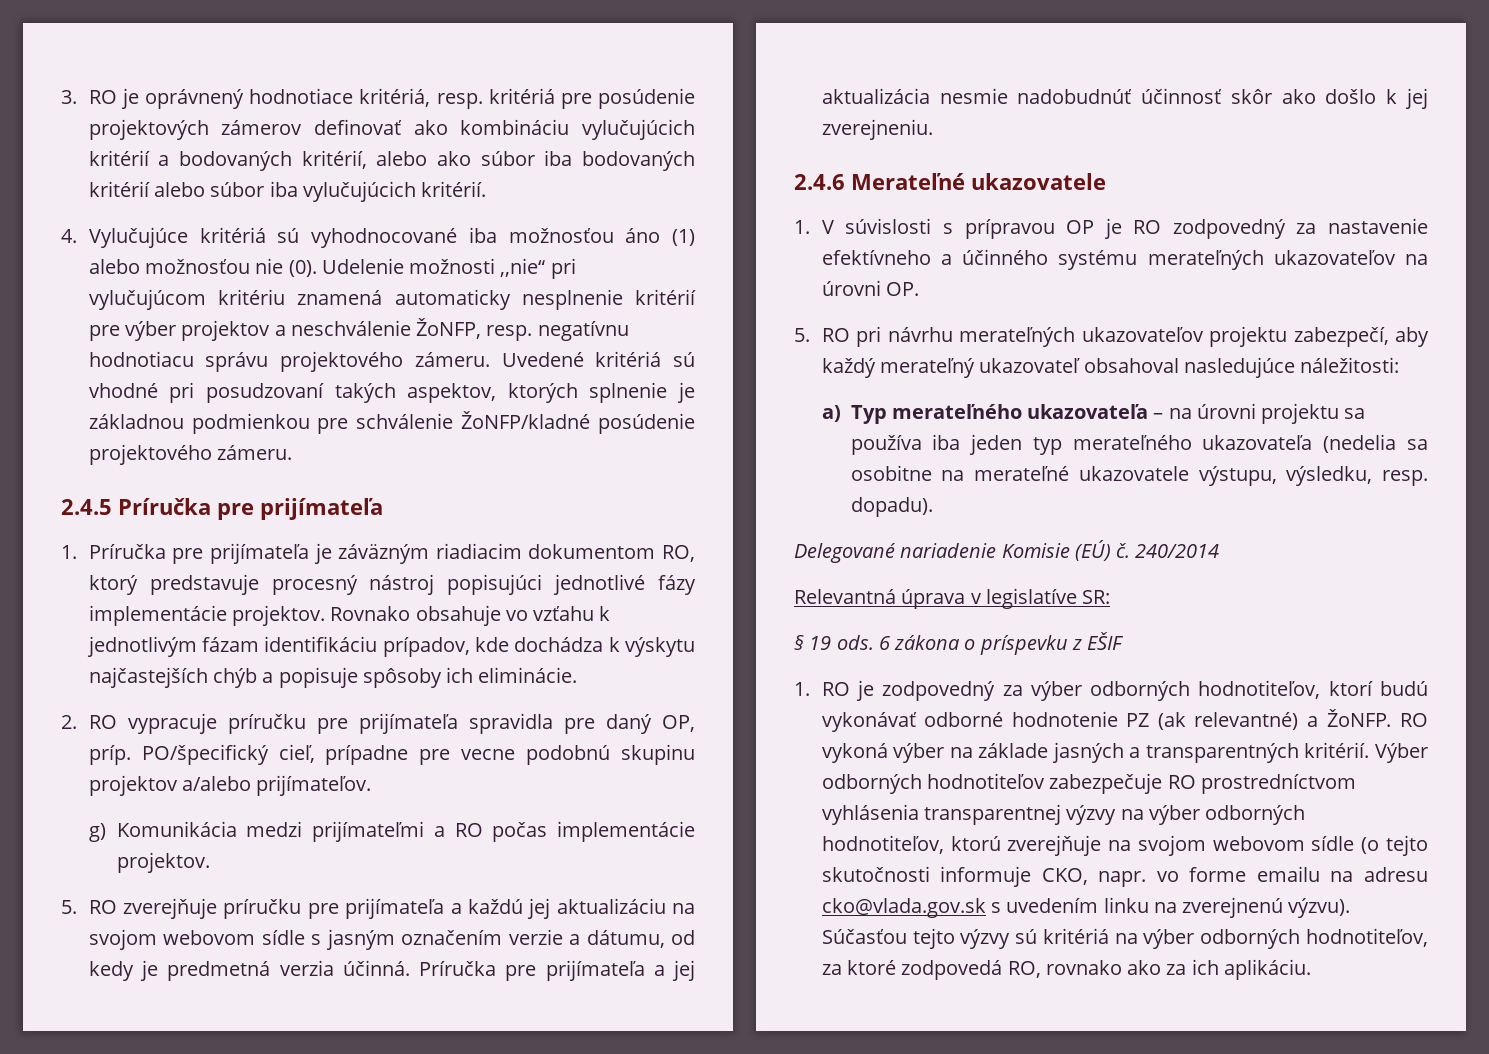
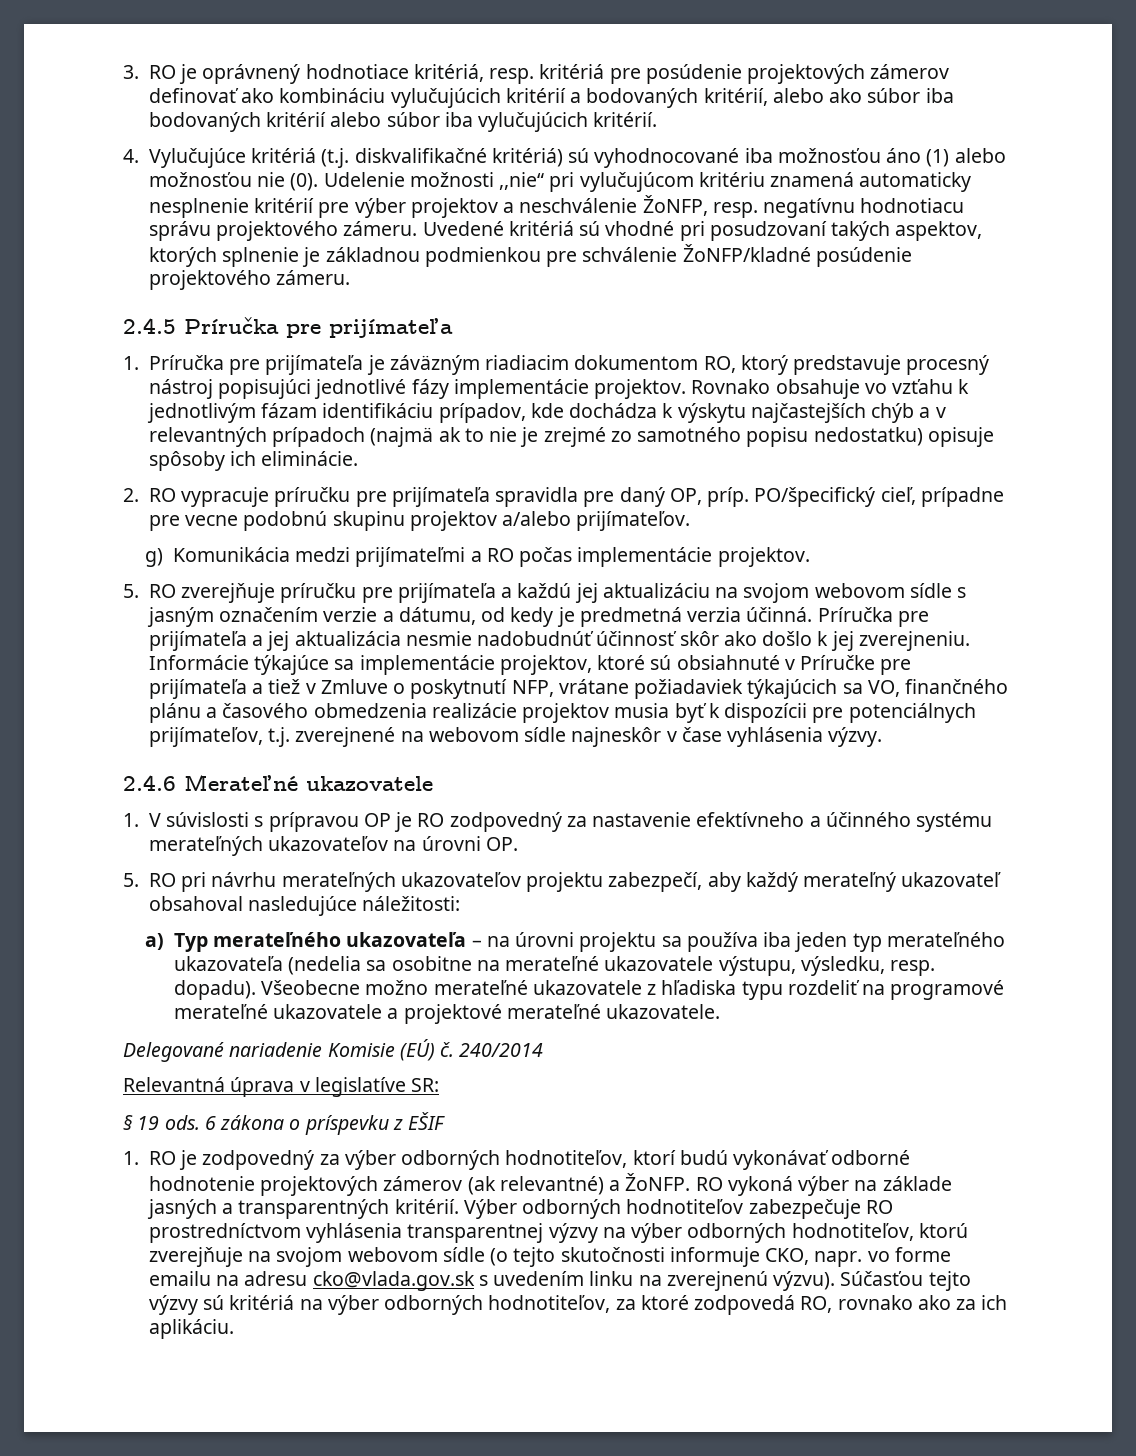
(266, 235) none -> [321,148,563,168] (t.j. diskvalifikačné kritériá)
[278,667,358,688] popisuje -> [935,407,946,418] [148,427,994,447] v relevantných prípadoch (najmä ak to nie je zrejmé zo samotného popisu nedostatku) opisuje
(933, 129) none -> [148,655,912,675] [148,679,1009,699] [148,703,976,723] [148,727,883,747] Informácie týkajúce sa implementácie projektov, ktoré sú obsiahnuté v Príručke pre prijímateľa a tiež v Zmluve o poskytnutí NFP, vrátane požiadaviek týkajúcich sa VO, finančného plánu a časového obmedzenia realizácie projektov musia byť k dispozícii pre potenciálnych prijímateľov, t.j. zverejnené na webovom sídle najneskôr v čase vyhlásenia výzvy.
(933, 507) none -> [260,980,1005,1000] [173,1004,721,1024] Všeobecne možno merateľné ukazovatele z hľadiska typu rozdeliť na programové merateľné ukazovatele a projektové merateľné ukazovatele.
[1126,713,1150,727] PZ -> [260,1176,463,1196] projektových zámerov

